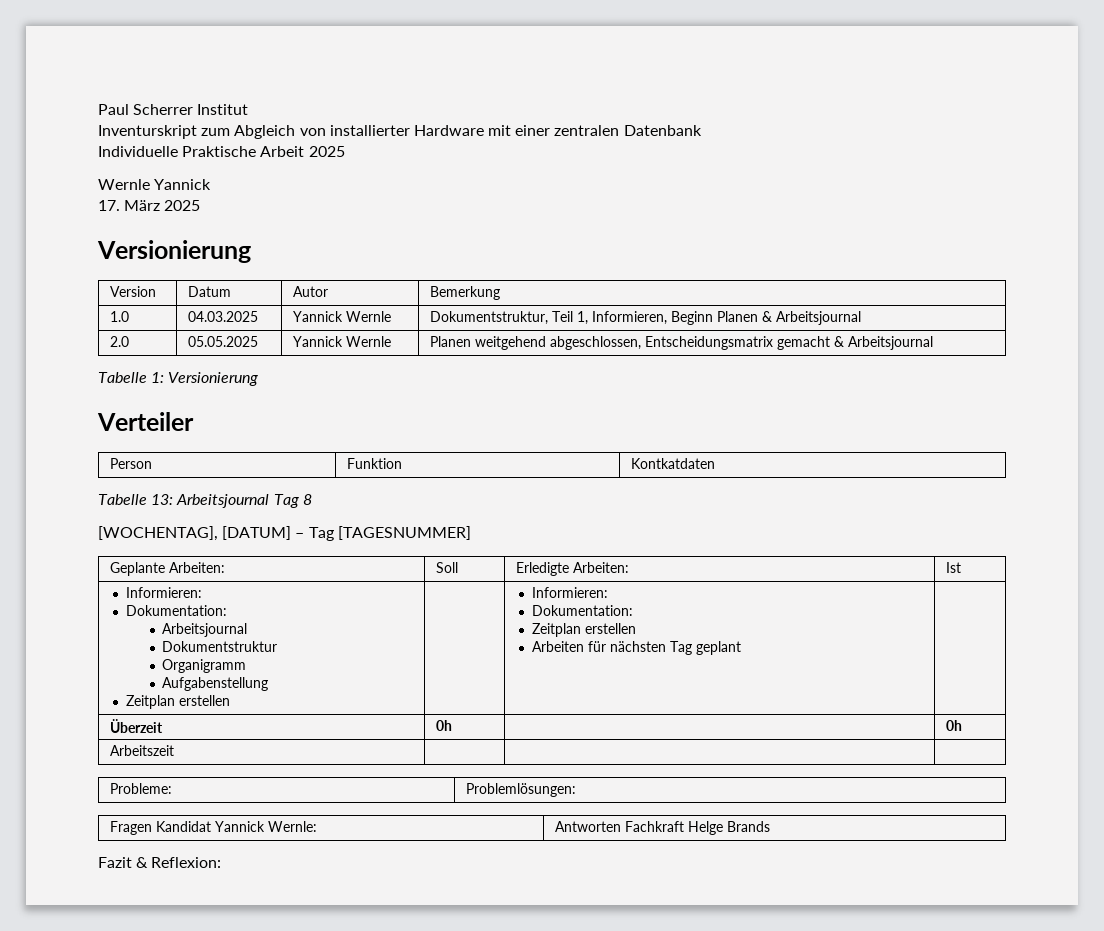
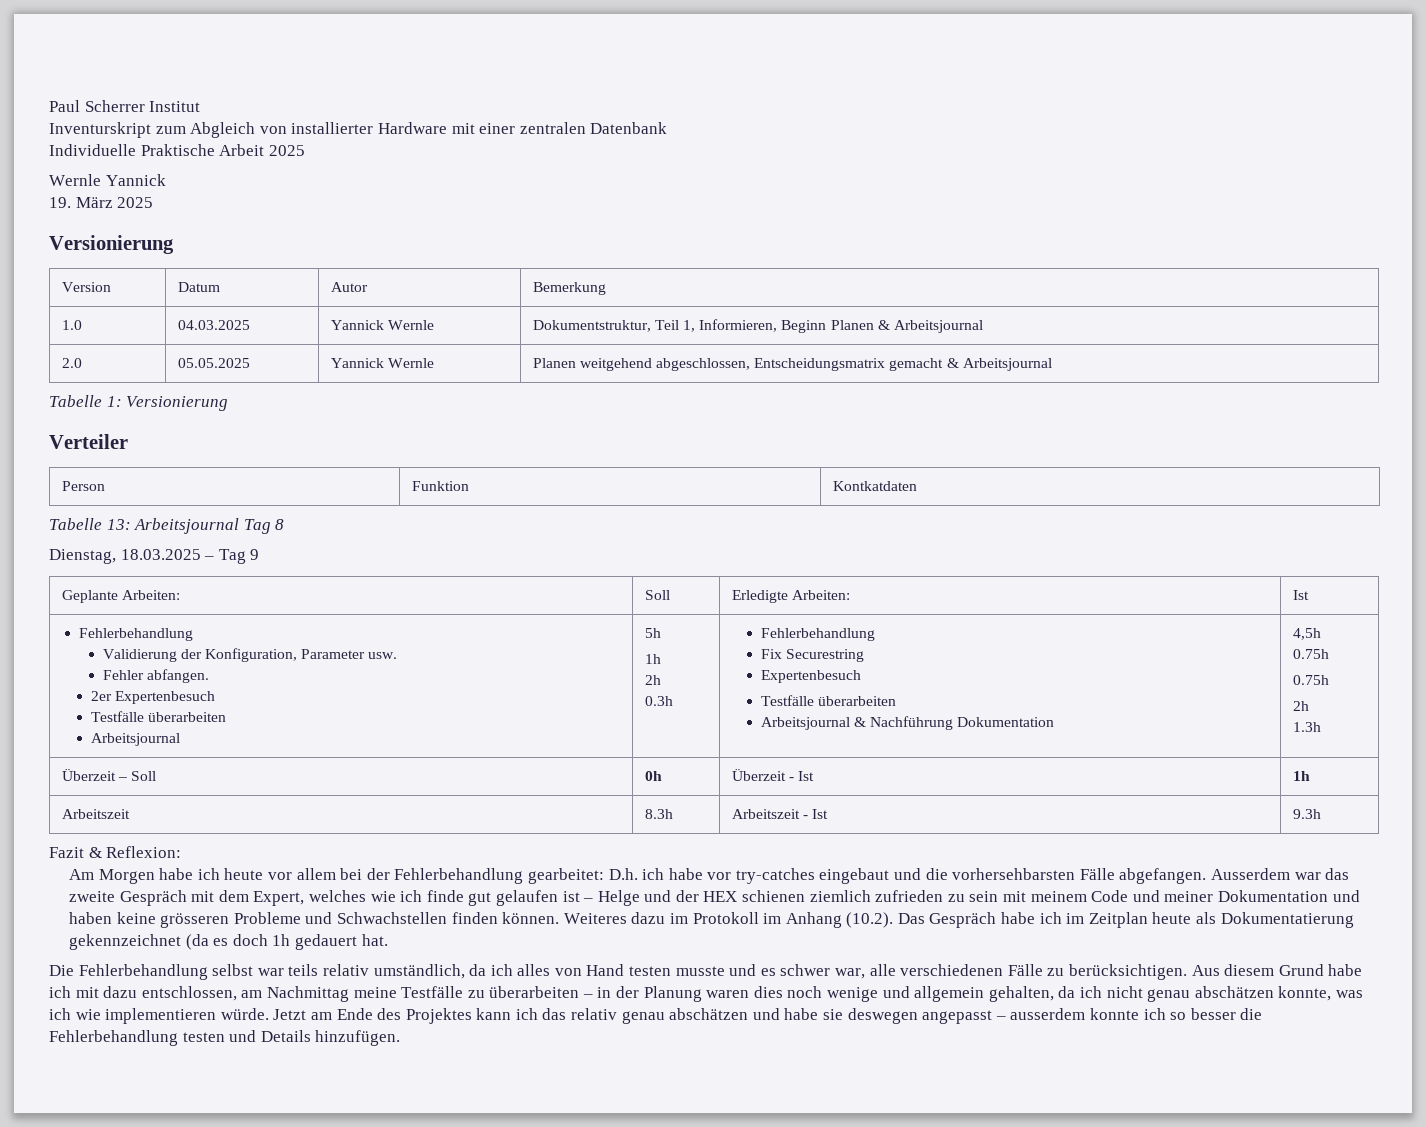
[98,200,120,211] 17. -> [49,197,71,208] 19.
[98,526,292,541] [WOCHENTAG], [DATUM] -> [49,549,201,564] Dienstag, 18.03.2025
[337,526,471,540] [TAGESNUMMER] -> [250,549,260,560] 9
[125,587,202,598] [125,605,227,616] [162,623,248,637] [162,641,278,652] [162,659,247,673] [162,677,269,691] [125,695,230,709] [531,587,608,598] [531,605,633,616] [531,623,636,637] [531,641,741,655] [110,719,164,733] Informieren: // Dokumentation: // Arbeitsjournal // Dokumentstruktur // Organigramm // Aufgabenstellung // Zeitplan erstellen | | Informieren: // Dokumentation: // Zeitplan erstellen // Arbeiten für nächsten Tag geplant | // Überzeit -> [78,628,193,641] [102,648,398,662] [102,669,209,683] [90,691,215,704] [90,711,226,722] [90,733,180,746] [644,628,661,638] [644,654,661,664] [644,675,661,685] [644,696,673,706] [760,628,875,641] [760,649,864,662] [760,670,861,683] [760,695,896,706] [760,716,1055,730] [1292,628,1321,640] [1292,649,1329,659] [1292,675,1329,685] [1292,701,1309,711] [1292,722,1321,732] [61,769,156,781] Fehlerbehandlung // Validierung der Konfiguration, Parameter usw. // Fehler abfangen. // 2er Expertenbesuch // Testfälle überarbeiten // Arbeitsjournal | 5h // 1h // 2h // 0.3h | Fehlerbehandlung // Fix Securestring // Expertenbesuch // Testfälle überarbeiten // Arbeitsjournal & Nachführung Dokumentation | 4,5h // 0.75h // 0.75h // 2h // 1.3h // Überzeit – Soll
[946,720,963,731] [110,745,175,756] [110,783,173,794] [466,783,577,797] [110,821,318,835] [555,821,771,835] [98,857,222,868] | 0h // Arbeitszeit | | | // Probleme: | Problemlösungen: // Fragen Kandidat Yannick Wernle: | Antworten Fachkraft Helge Brands // Fazit & Reflexion: -> [731,769,814,781] [1292,771,1310,781] [61,809,130,819] [644,809,673,819] [731,809,828,819] [1292,809,1321,819] [49,846,182,858] [69,868,1350,884] [69,890,1360,906] [69,912,1354,928] [69,934,388,950] [49,964,1363,980] [49,986,1363,1002] [49,1008,1263,1024] [49,1030,401,1046] Überzeit - Ist | 1h // Arbeitszeit | 8.3h | Arbeitszeit - Ist | 9.3h // Fazit & Reflexion: // Am Morgen habe ich heute vor allem bei der Fehlerbehandlung gearbeitet: D.h. ich habe vor try-catches eingebaut und die vorhersehbarsten Fälle abgefangen. Ausserdem war das zweite Gespräch mit dem Expert, welches wie ich finde gut gelaufen ist – Helge und der HEX schienen ziemlich zufrieden zu sein mit meinem Code und meiner Dokumentation und haben keine grösseren Probleme und Schwachstellen finden können. Weiteres dazu im Protokoll im Anhang (10.2). Das Gespräch habe ich im Zeitplan heute als Dokumentatierung gekennzeichnet (da es doch 1h gedauert hat. // Die Fehlerbehandlung selbst war teils relativ umständlich, da ich alles von Hand testen musste und es schwer war, alle verschiedenen Fälle zu berücksichtigen. Aus diesem Grund habe ich mit dazu entschlossen, am Nachmittag meine Testfälle zu überarbeiten – in der Planung waren dies noch wenige und allgemein gehalten, da ich nicht genau abschätzen konnte, was ich wie implementieren würde. Jetzt am Ende des Projektes kann ich das relativ genau abschätzen und habe sie deswegen angepasst – ausserdem konnte ich so besser die Fehlerbehandlung testen und Details hinzufügen.

